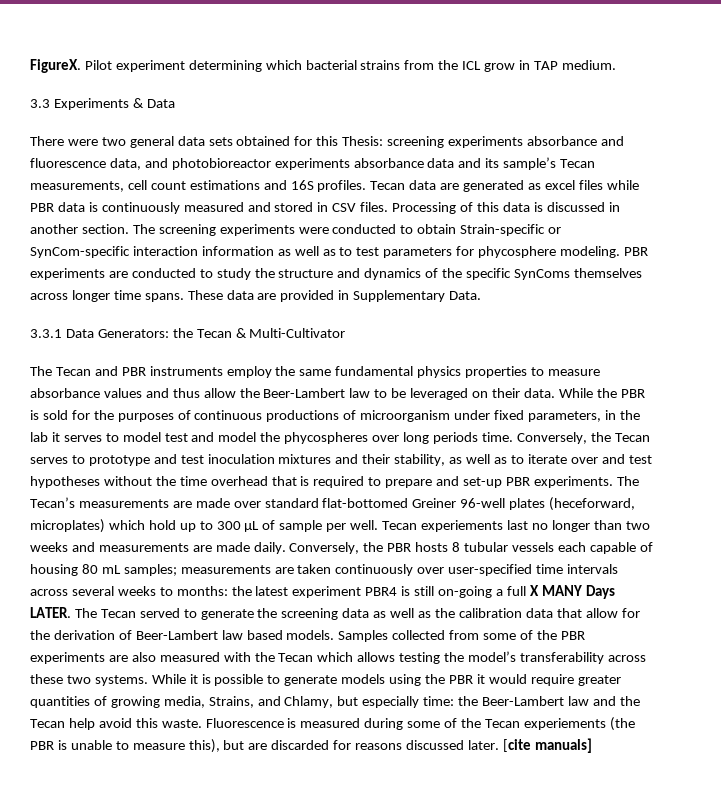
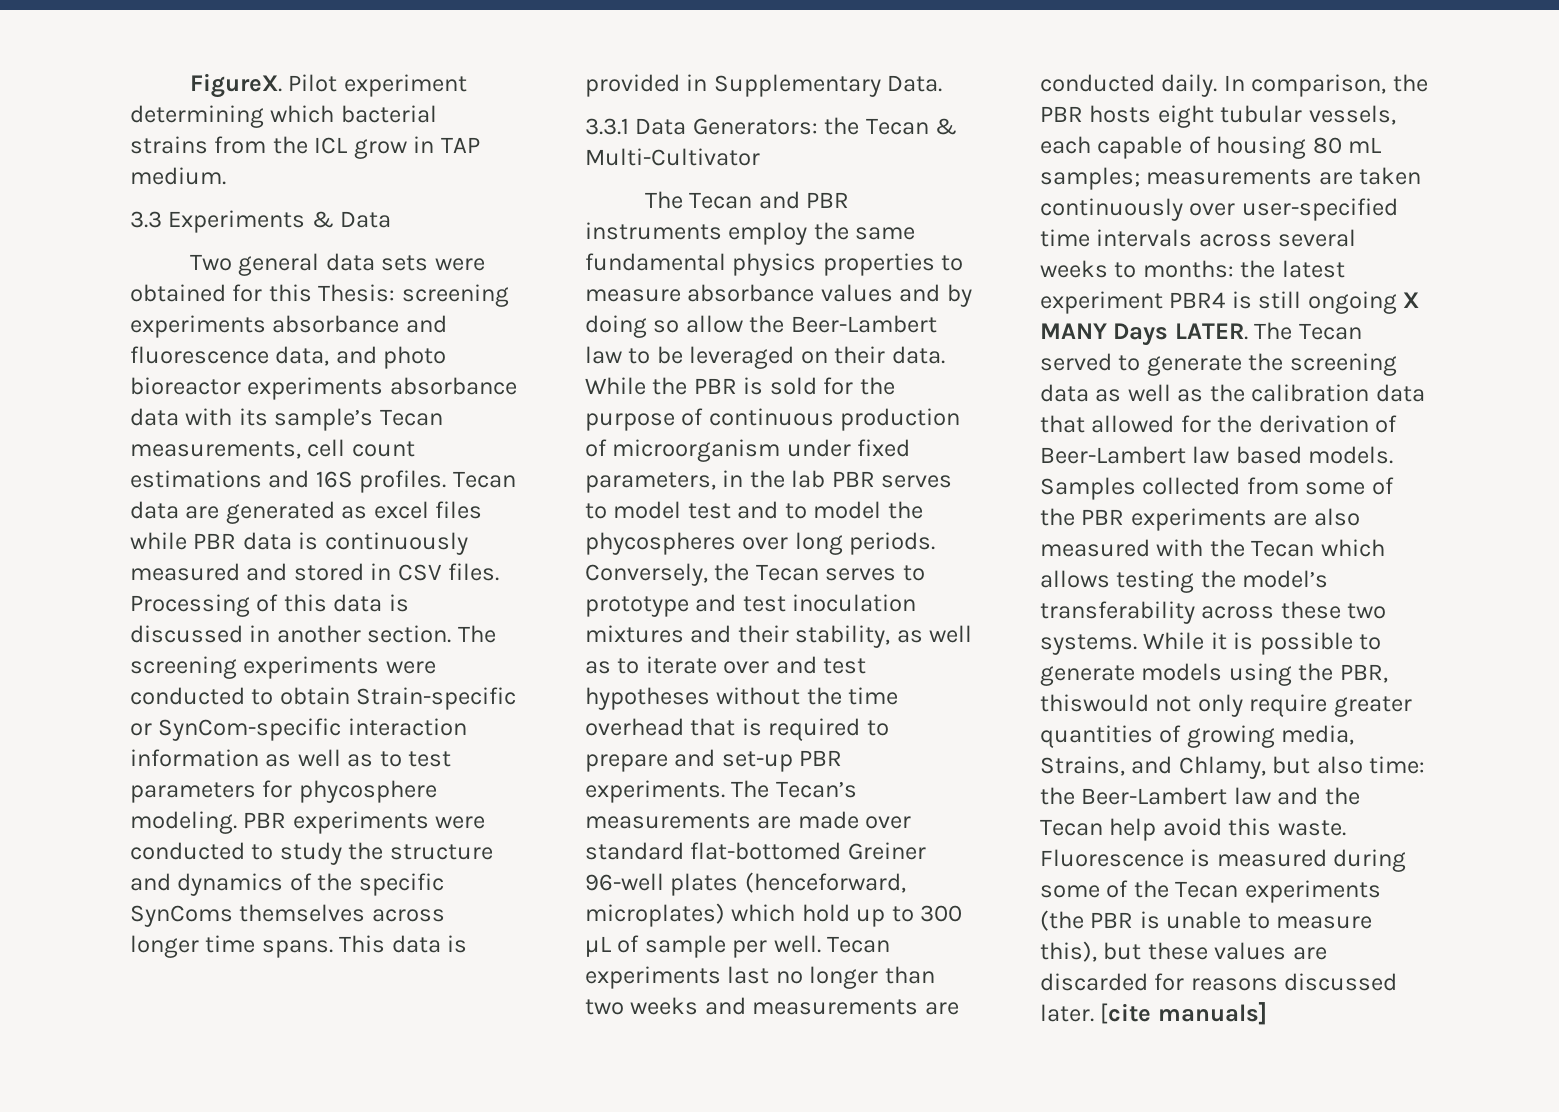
[30,136,126,146] There were two -> [189,254,232,271] Two
(233, 141) none -> [434,258,485,271] were
[171,158,271,170] photobioreactor -> [383,346,447,369] [130,377,241,395] photo bioreactor
[458,158,482,168] and -> [185,408,233,426] with
[108,271,128,278] are -> [435,816,486,829] were
[187,290,277,300] These data are -> [339,935,468,953] This data is
[172,388,200,398] thus -> [946,284,972,307] [585,315,680,338] by doing so
[117,413,174,422] purposes -> [585,413,675,431] purpose
[266,410,340,422] productions -> [840,408,961,431] production
[51,432,60,442] it -> [831,471,875,487] PBR
(215, 437) none -> [784,503,807,519] to
[432,432,513,444] periods time. -> [849,532,936,555] periods.
[549,497,636,511] (heceforward, -> [744,872,906,893] (henceforward,
[420,520,503,532] experiements -> [585,966,721,989] experiments
[215,542,554,554] made daily. Conversely, the PBR hosts 8 tubular vessels -> [1040,74,1428,97] [1040,105,1396,128] conducted daily. In comparison, the PBR hosts eight tubular vessels,
[438,586,526,598] on-going a full -> [1307,291,1397,314] ongoing
[585,608,618,618] allow -> [1091,415,1175,433] allowed
[448,674,527,684] PBR it would -> [1339,664,1388,683] [1040,694,1243,717] PBR, thiswould not only
[362,696,420,708] especially -> [1316,756,1363,774] also
[523,718,606,730] experiements -> [1244,880,1381,903] experiments
(245, 745) none -> [1147,942,1287,960] these values

